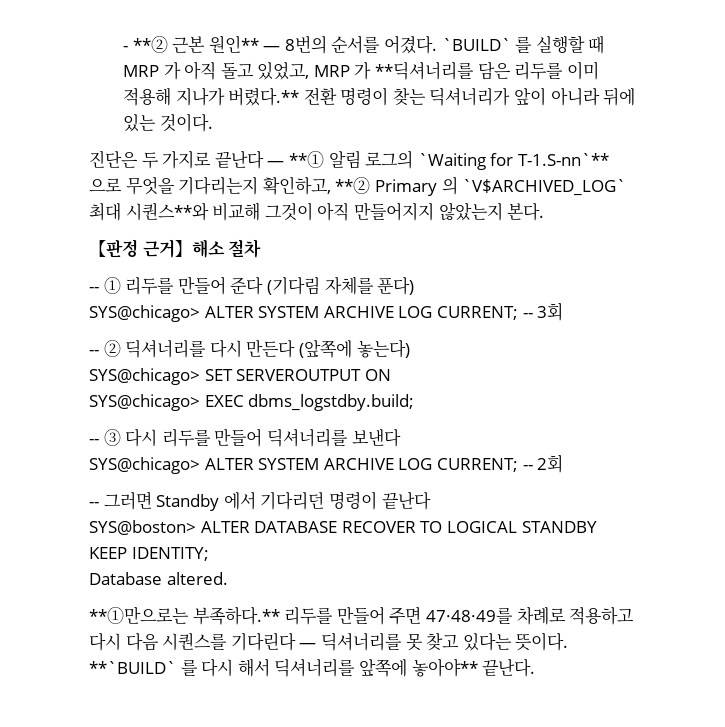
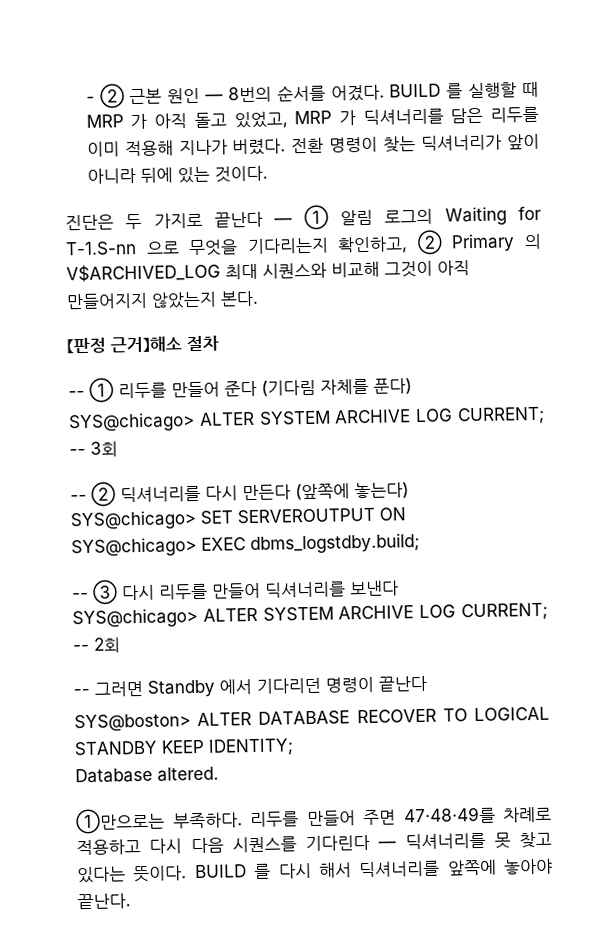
[132,35,259,53] **② 근본 원인** -> [99,83,201,109] ② 근본 원인
[441,38,511,51] `BUILD` -> [389,83,442,98] BUILD
[375,61,475,80] **딕셔너리를 -> [362,108,444,125] 딕셔너리를
[228,88,300,106] 버렸다.** -> [232,138,287,156] 버렸다.
[288,151,324,168] **① -> [303,204,329,231] ①
[417,153,609,170] `Waiting for T-1.S-nn`** -> [444,205,542,226] [65,241,137,256] Waiting for T-1.S-nn
[335,177,371,194] **② -> [416,229,443,256] ②
[462,179,627,196] [89,202,209,221] `V$ARCHIVED_LOG` 최대 시퀀스**와 -> [66,262,327,283] V$ARCHIVED_LOG 최대 시퀀스와
[89,606,280,625] **①만으로는 부족하다.** -> [76,807,243,835] ①만으로는 부족하다.
[89,661,176,674] **`BUILD` -> [194,864,247,879] BUILD
[411,658,478,677] 놓아야** -> [503,858,553,875] 놓아야

